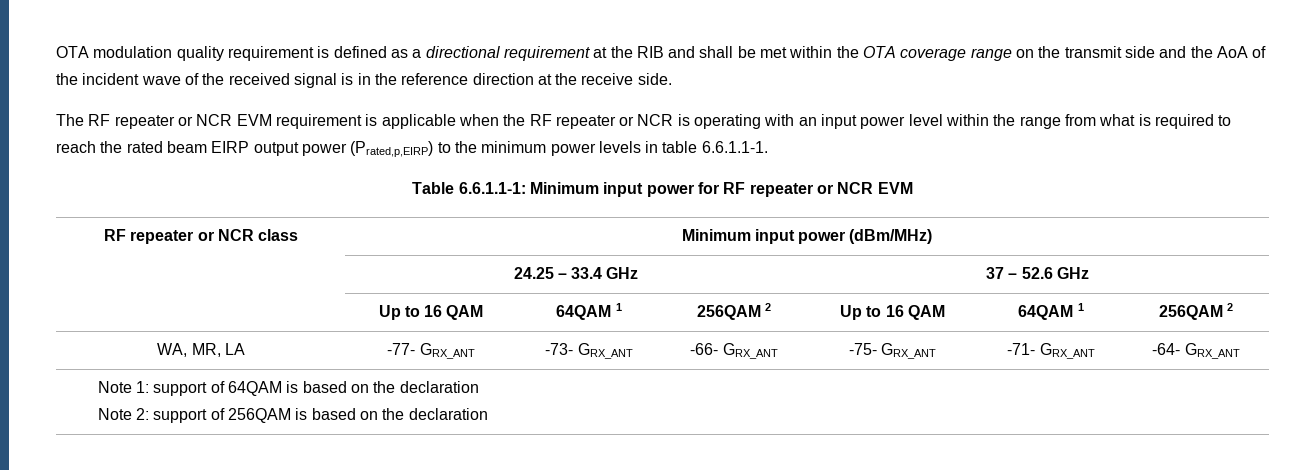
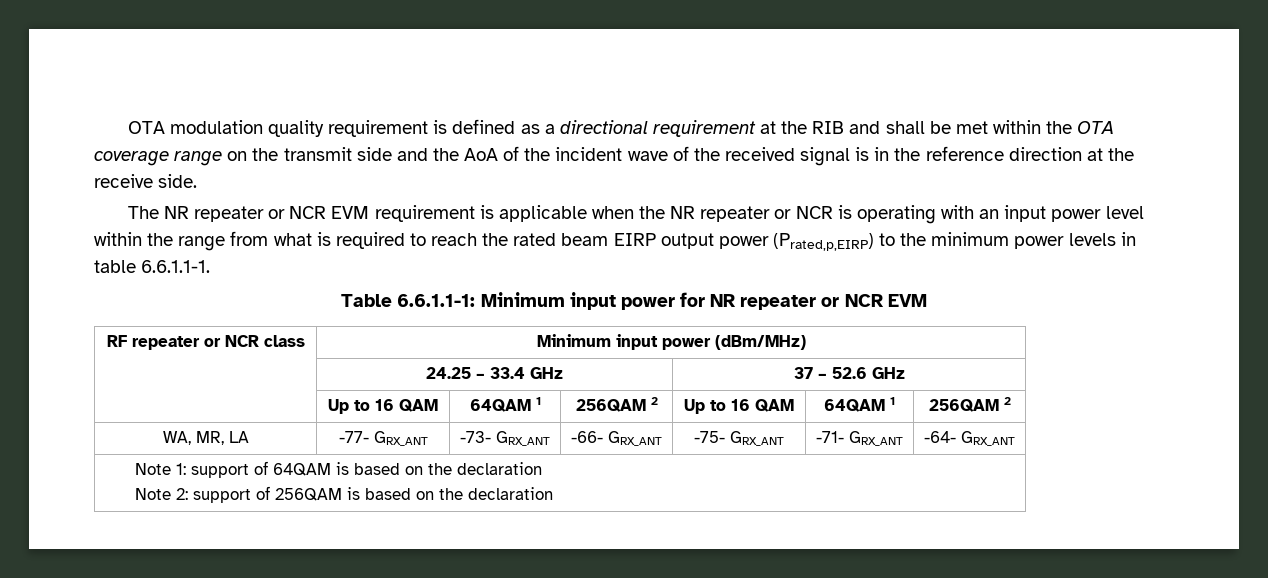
[88,114,111,126] RF -> [163,206,189,219] NR
[529,114,552,126] RF -> [670,206,696,219] NR
[723,182,746,194] RF -> [710,294,737,307] NR

